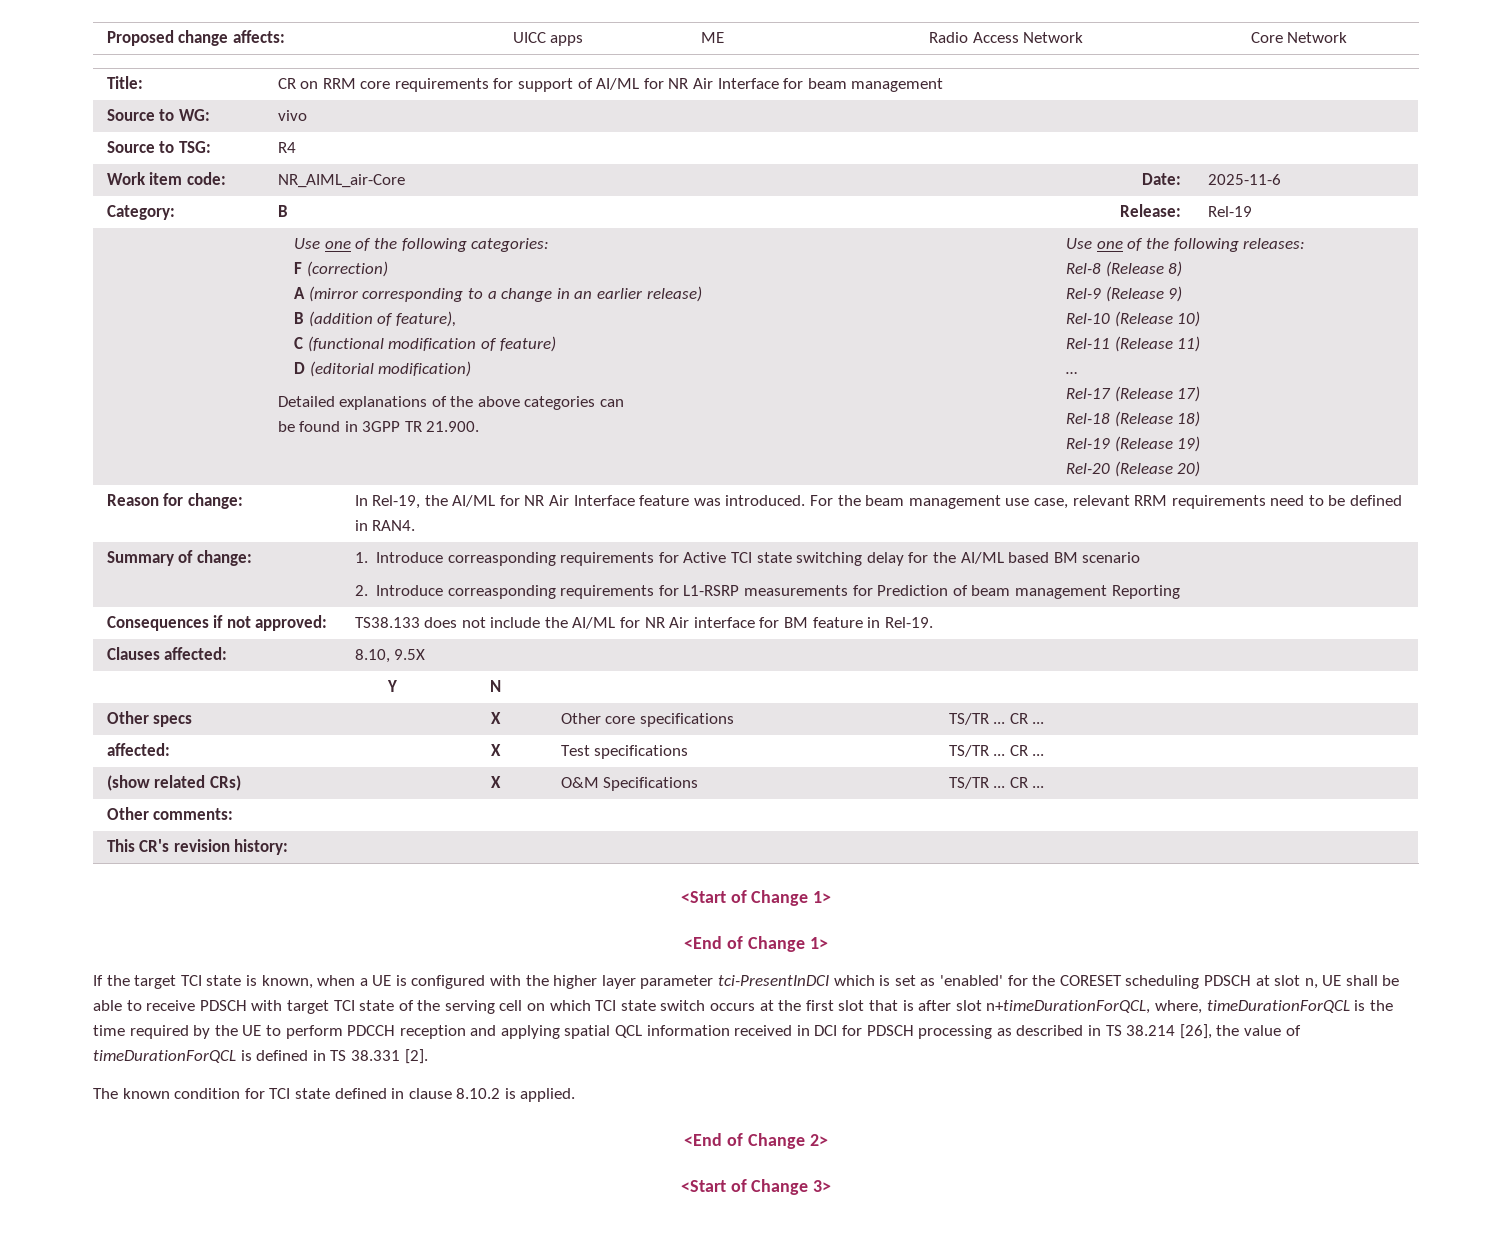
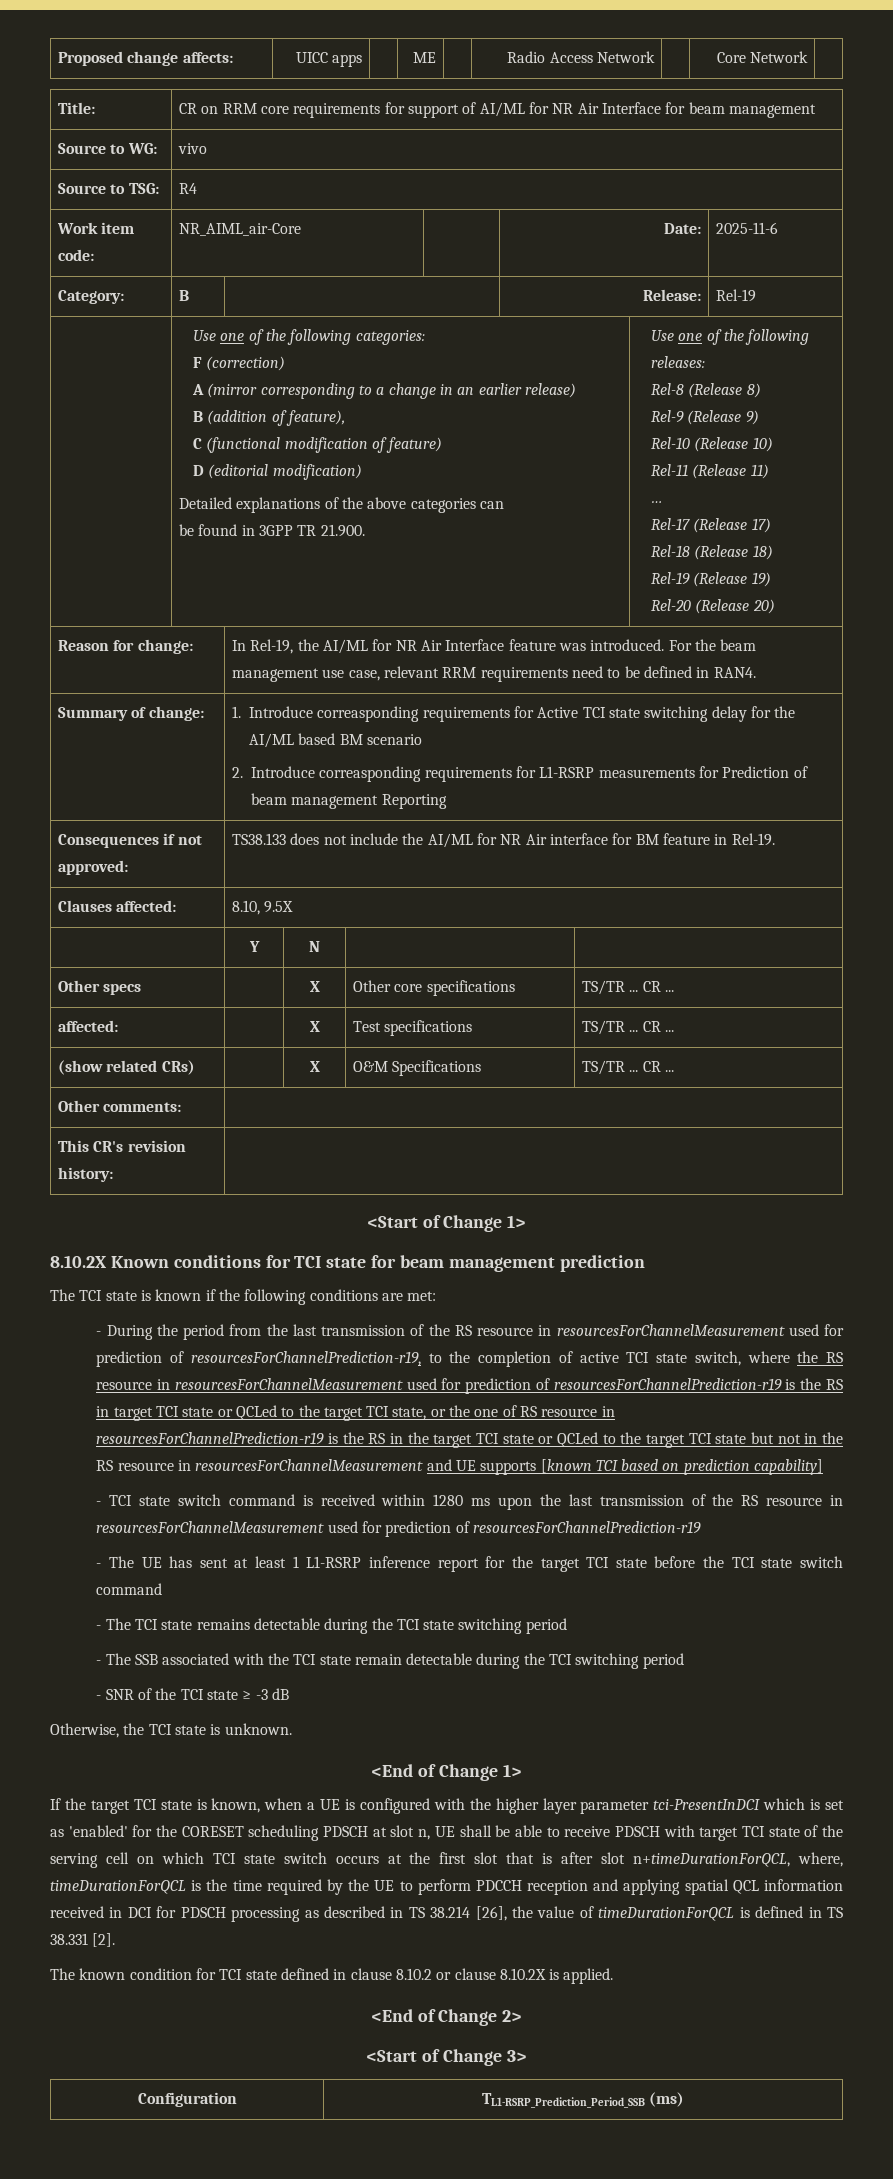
(832, 897) none -> [50,1255,645,1272] [50,1289,437,1305] [96,1324,845,1340] [96,1351,844,1367] [96,1378,844,1394] [96,1405,615,1421] [96,1432,843,1448] [96,1459,824,1475] [96,1494,844,1510] [96,1521,701,1537] [96,1556,843,1572] [96,1583,163,1595] [96,1618,567,1634] [96,1653,684,1669] [96,1688,289,1700] [50,1723,292,1738] // 8.10.2X Known conditions for TCI state for beam management prediction // The TCI state is known if the following conditions are met: // - During the period from the last transmission of the RS resource in resourcesForChannelMeasurement used for prediction of resourcesForChannelPrediction-r19, to the completion of active TCI state switch, where the RS resource in resourcesForChannelMeasurement used for prediction of resourcesForChannelPrediction-r19 is the RS in target TCI state or QCLed to the target TCI state, or the one of RS resource in resourcesForChannelPrediction-r19 is the RS in the target TCI state or QCLed to the target TCI state but not in the RS resource in resourcesForChannelMeasurement and UE supports [known TCI based on prediction capability] // - TCI state switch command is received within 1280 ms upon the last transmission of the RS resource in resourcesForChannelMeasurement used for prediction of resourcesForChannelPrediction-r19 // - The UE has sent at least 1 L1-RSRP inference report for the target TCI state before the TCI state switch command // - The TCI state remains detectable during the TCI state switching period // - The SSB associated with the TCI state remain detectable during the TCI switching period // - SNR of the TCI state ≥ -3 dB // Otherwise, the TCI state is unknown.
(501, 1093) none -> [436,1968,546,1980] or clause 8.10.2X
(832, 1186) none -> [137,2092,237,2107] [481,2092,685,2108] // Configuration | TL1-RSRP_Prediction_Period_SSB (ms)

